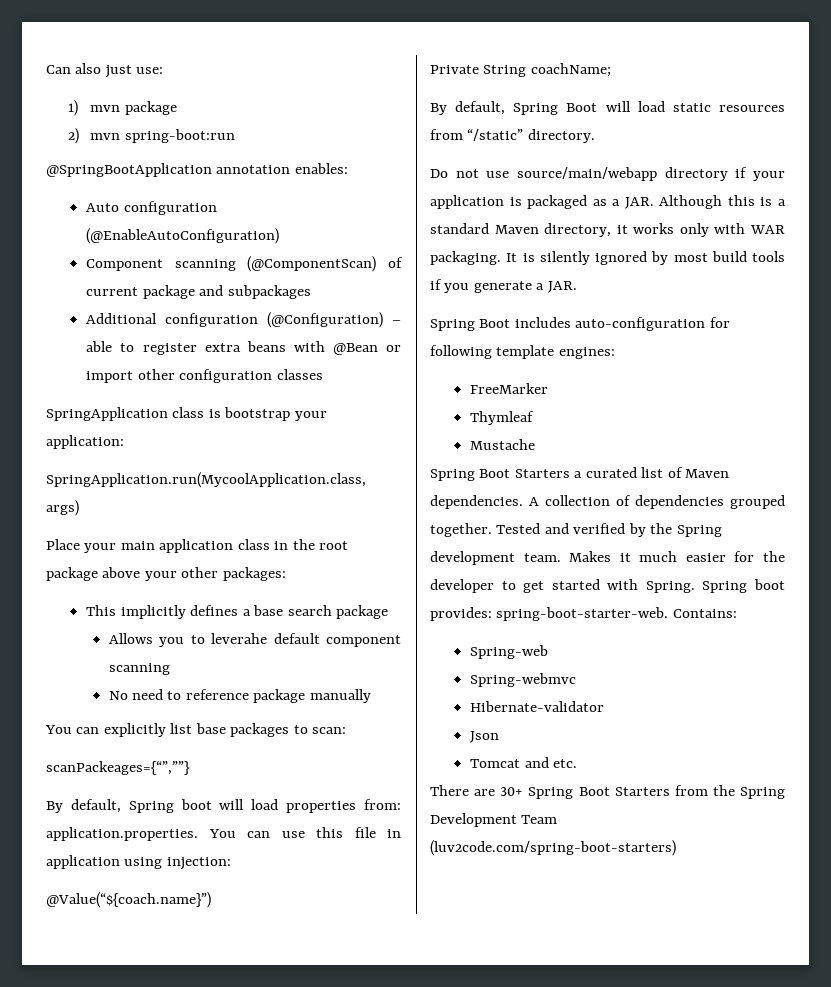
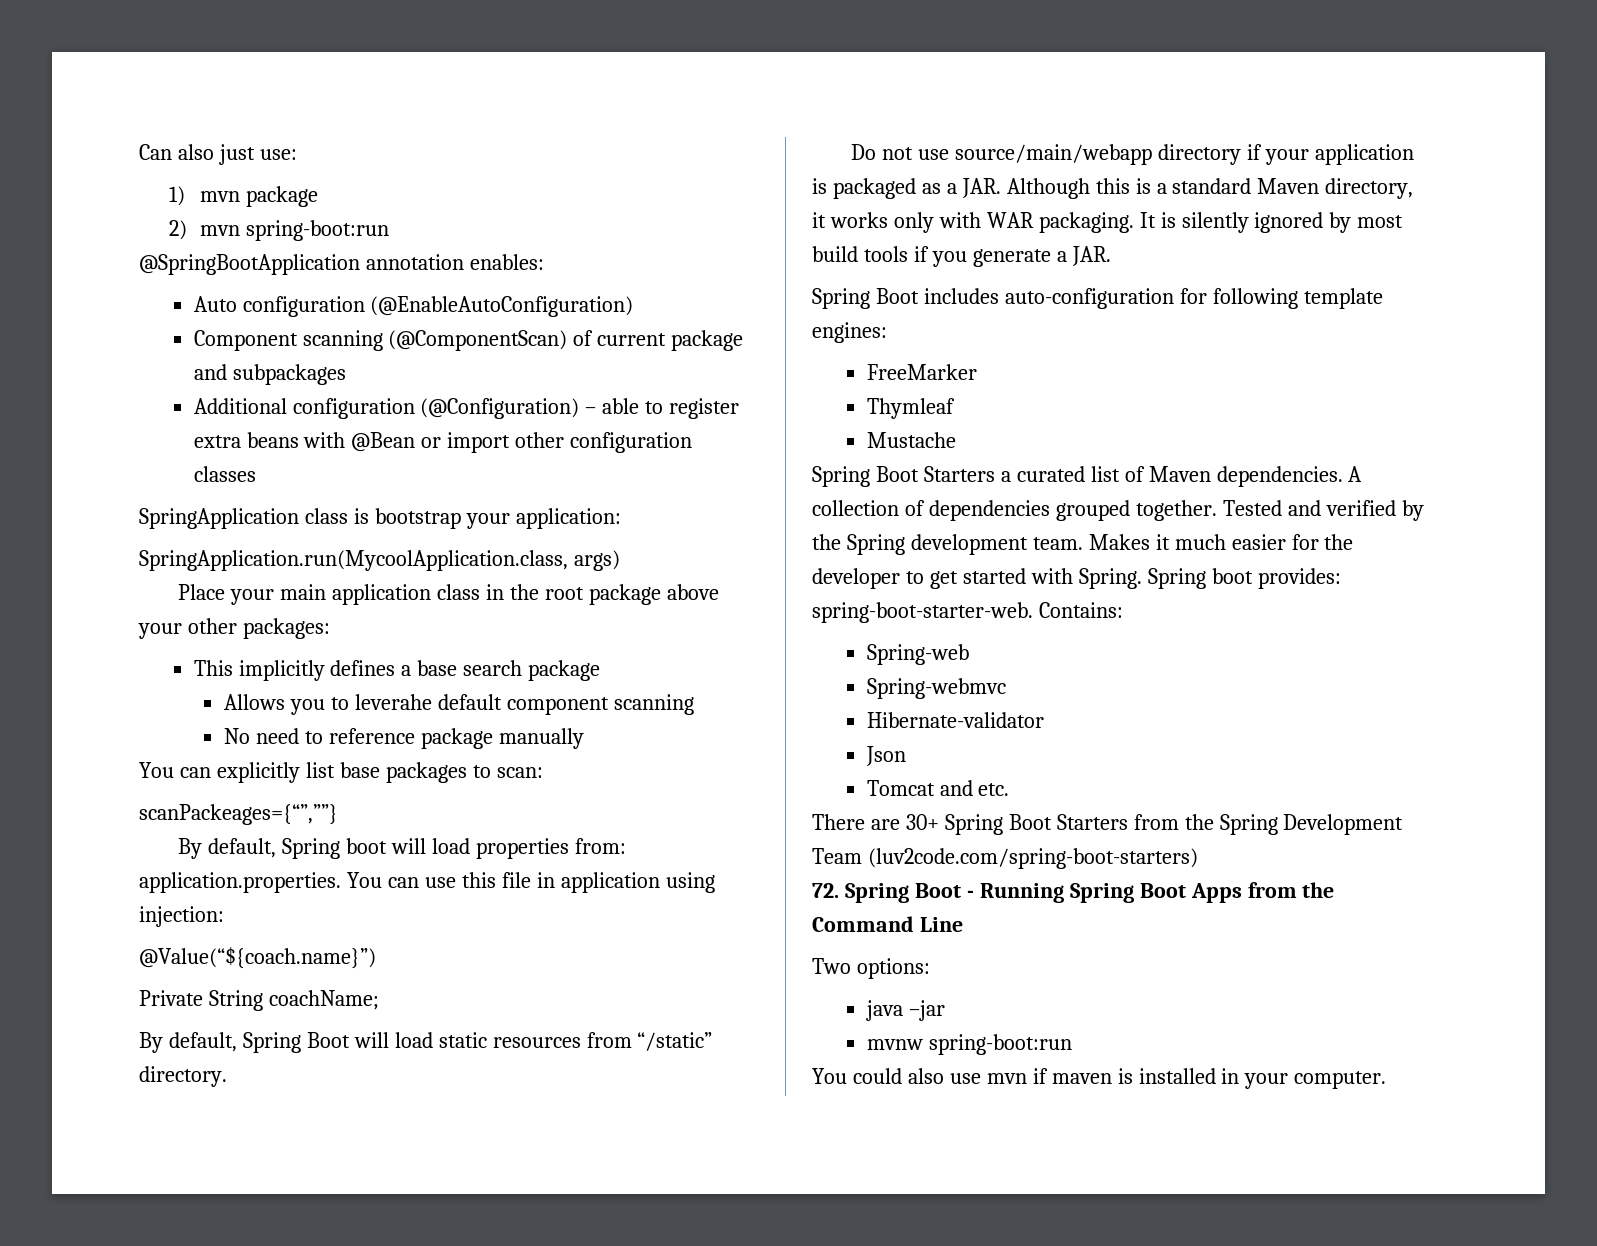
(676, 848) none -> [812,882,1335,903] [812,916,963,932] [812,958,930,979] [865,1000,945,1021] [866,1034,1072,1055] [812,1068,1387,1089] // 72. Spring Boot - Running Spring Boot Apps from the Command Line // Two options: // java –jar // mvnw spring-boot:run // You could also use mvn if maven is installed in your computer.

